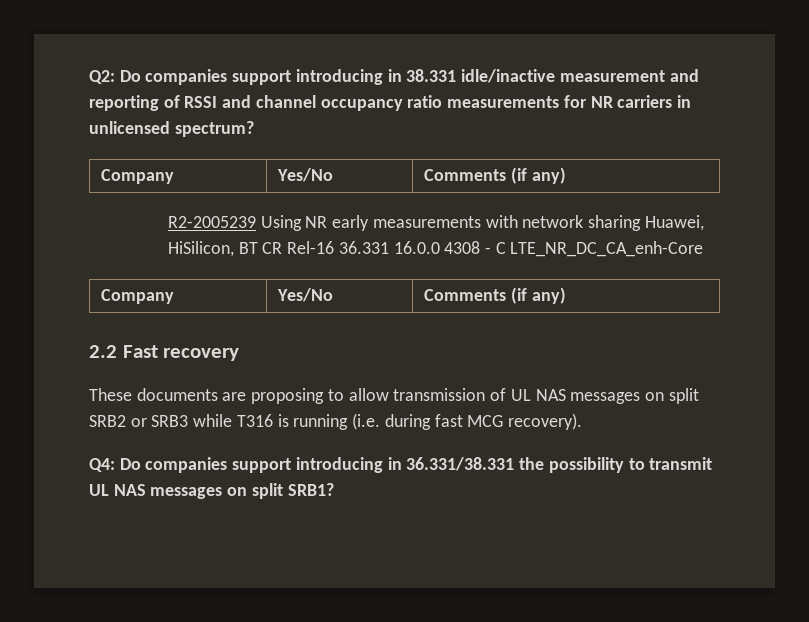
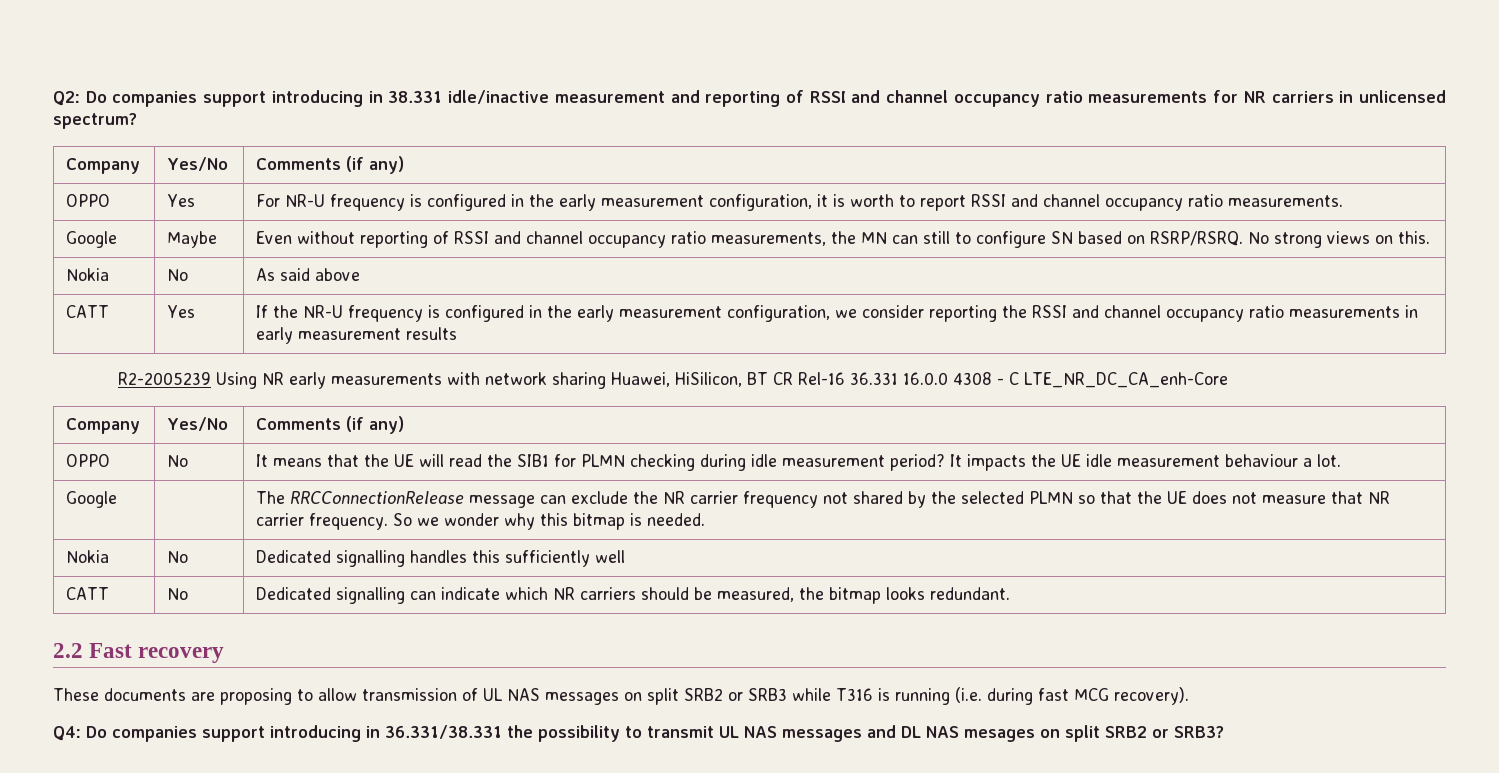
(566, 175) none -> [66,194,111,207] [167,194,196,207] [256,194,1344,211] [66,231,118,248] [167,231,218,248] [256,231,1431,248] [66,268,110,281] [167,269,189,281] [256,268,361,281] [66,305,110,318] [167,305,196,318] [256,305,1419,322] [256,327,458,344] // OPPO | Yes | For NR-U frequency is configured in the early measurement configuration, it is worth to report RSSI and channel occupancy ratio measurements. // Google | Maybe | Even without reporting of RSSI and channel occupancy ratio measurements, the MN can still to configure SN based on RSRP/RSRQ. No strong views on this. // Nokia | No | As said above // CATT | Yes | If the NR-U frequency is configured in the early measurement configuration, we consider reporting the RSSI and channel occupancy ratio measurements in early measurement results
(566, 295) none -> [66,454,111,467] [167,455,189,467] [256,454,1342,471] [66,491,118,508] [256,491,1391,508] [256,513,706,530] [66,550,110,563] [167,551,189,563] [256,550,626,567] [66,587,110,600] [167,588,189,600] [256,587,1011,604] // OPPO | No | It means that the UE will read the SIB1 for PLMN checking during idle measurement period? It impacts the UE idle measurement behaviour a lot. // Google | | The RRCConnectionRelease message can exclude the NR carrier frequency not shared by the selected PLMN so that the UE does not measure that NR carrier frequency. So we wonder why this bitmap is needed. // Nokia | No | Dedicated signalling handles this sufficiently well // CATT | No | Dedicated signalling can indicate which NR carriers should be measured, the bitmap looks redundant.
[227,483,334,499] on split SRB1? -> [867,725,1224,742] and DL NAS mesages on split SRB2 or SRB3?

